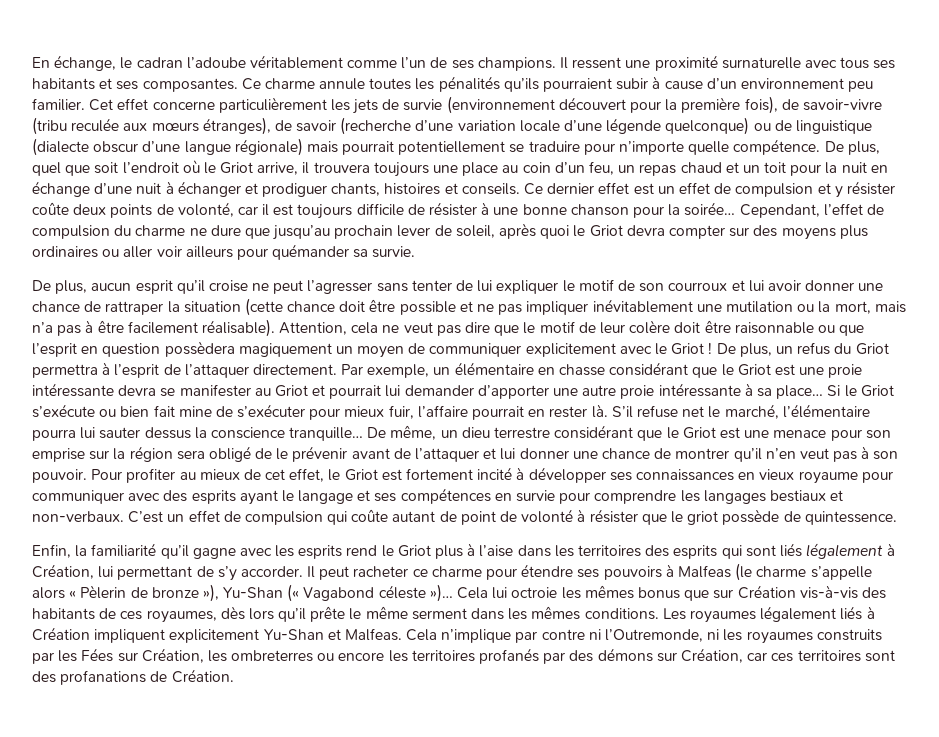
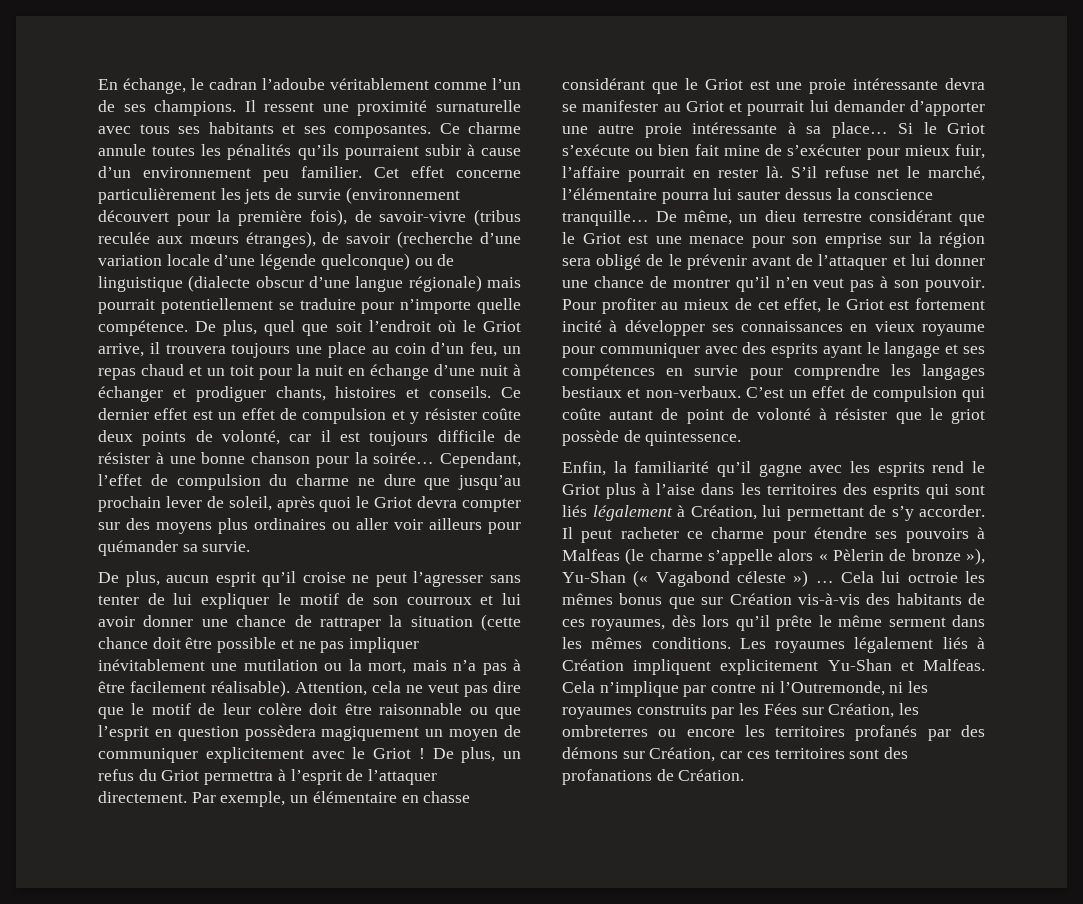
[32,117,67,135] (tribu -> [474,209,521,226] (tribus
[429,584,453,602] »)… -> [793,570,834,587] ») …

